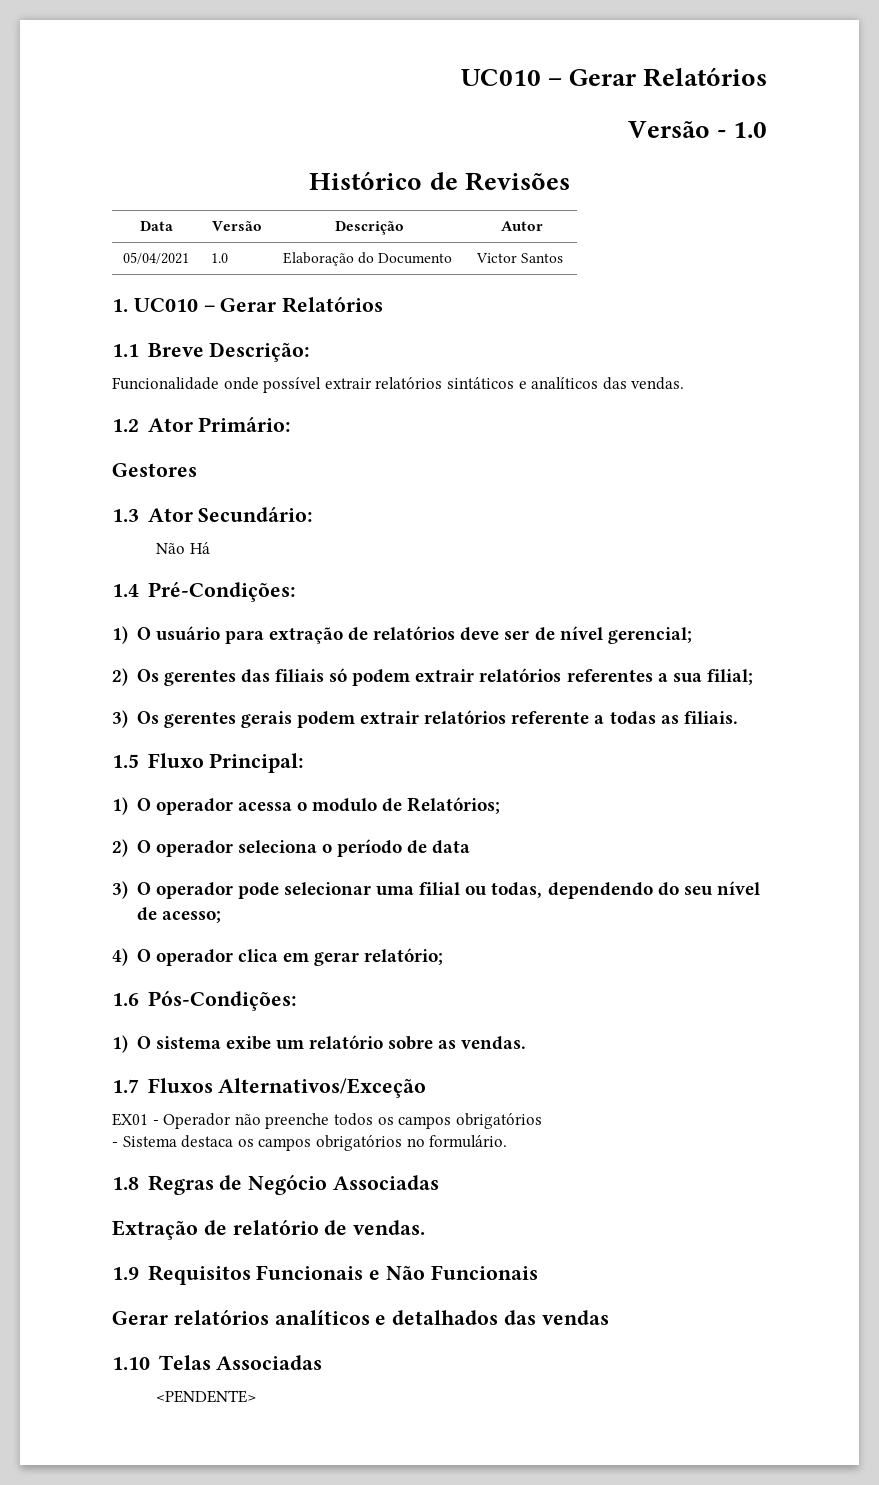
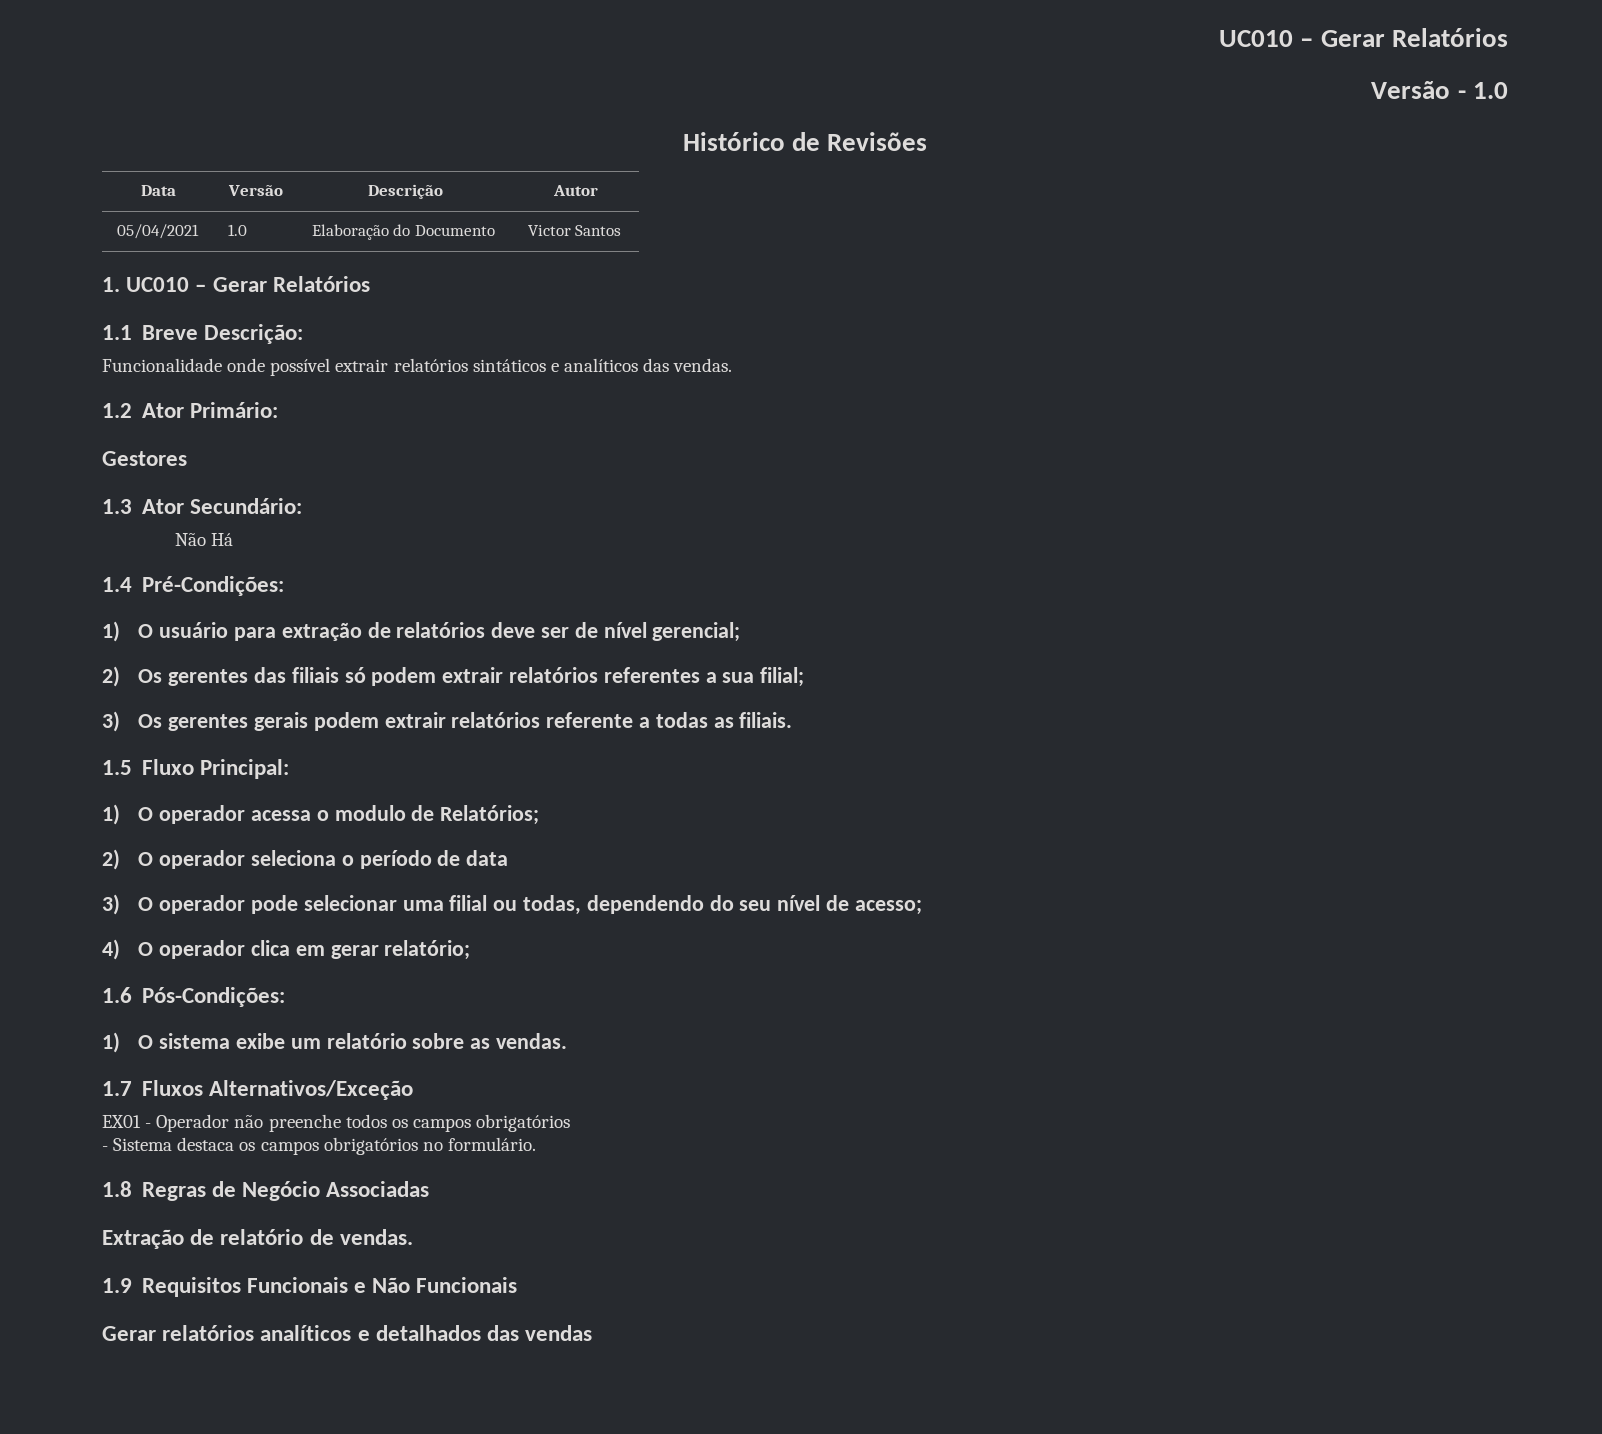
[112,1355,323,1370] [156,1390,257,1403] // 1.10 Telas Associadas // <PENDENTE> -> (593, 1333) none

